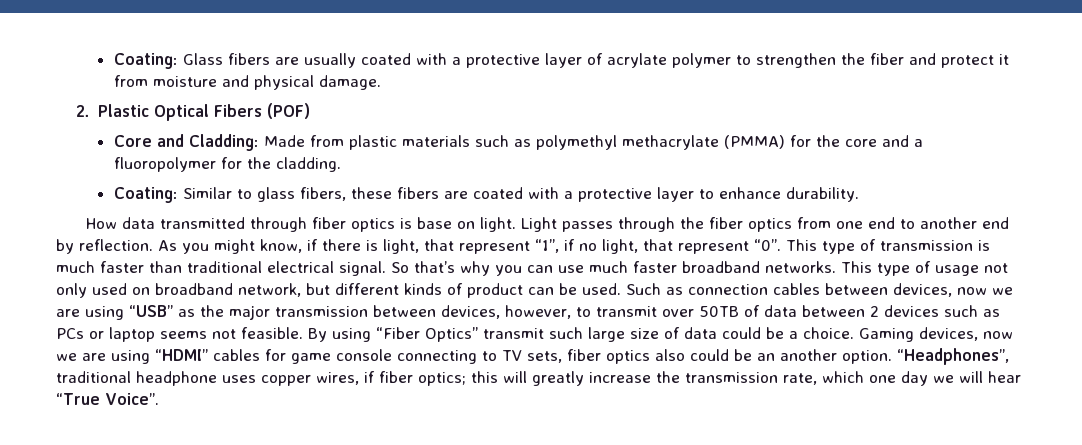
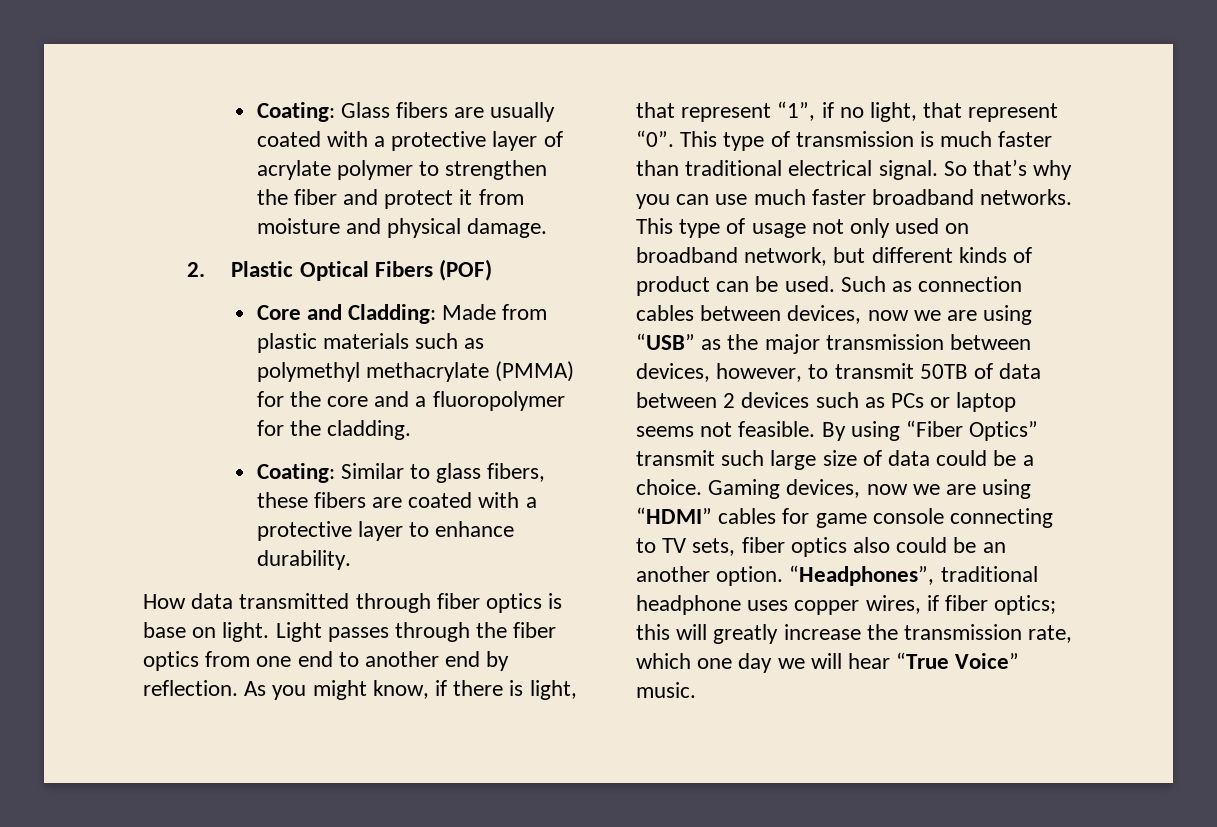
[662,309,694,317] over -> (914, 371) none
[104,393,159,405] Voice”. -> [955,653,1020,669] [636,682,696,698] Voice” music.

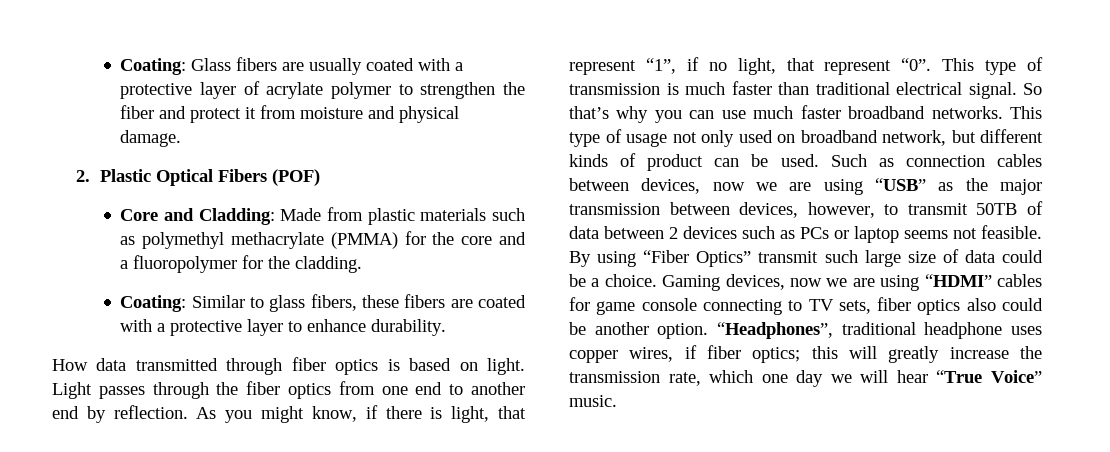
[143,622,186,638] base -> [409,358,452,371] based
[982,542,1006,553] an -> (586, 328) none

